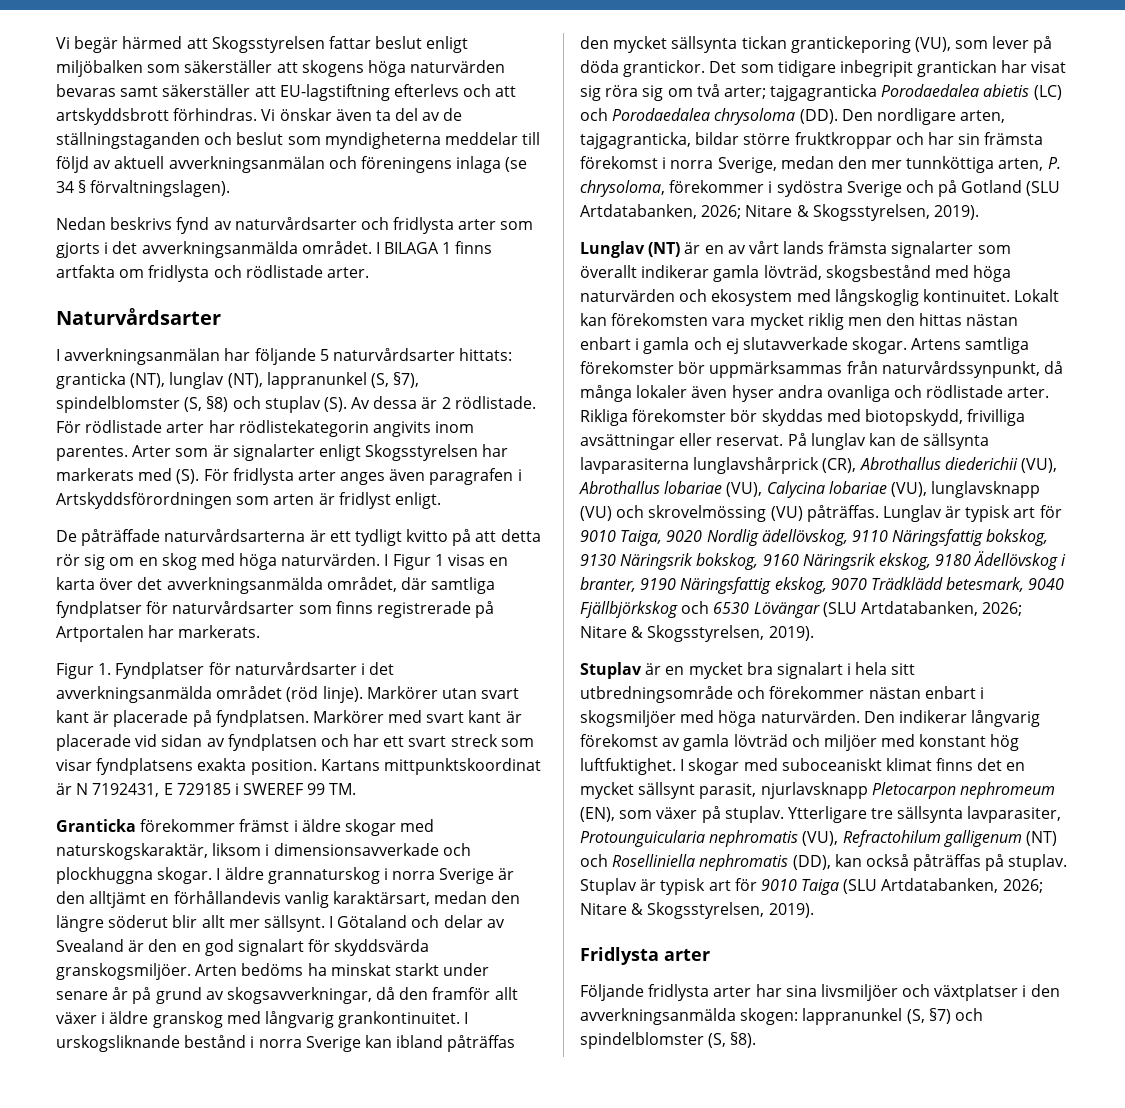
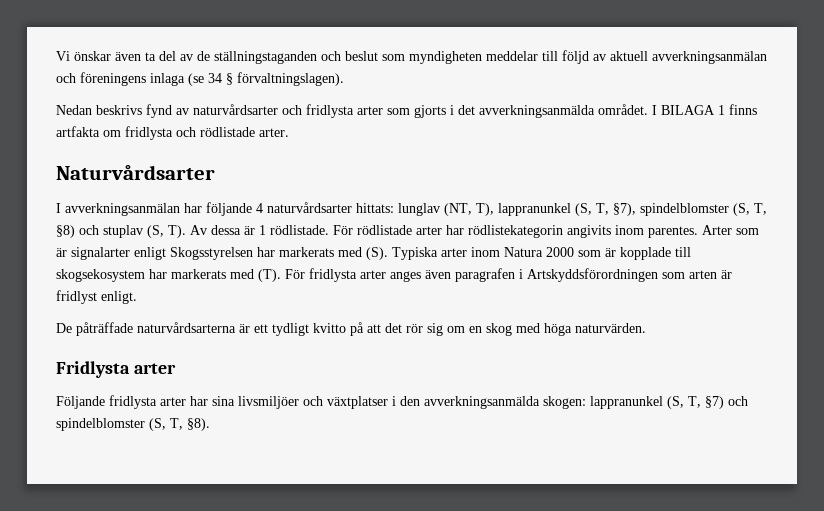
[56,36,469,53] [56,60,506,77] [56,84,517,101] [56,108,276,125] Vi begär härmed att Skogsstyrelsen fattar beslut enligt miljöbalken som säkerställer att skogens höga naturvärden bevaras samt säkerställer att EU-lagstiftning efterlevs och att artskyddsbrott förhindras. Vi -> [56,51,70,61] Vi
[324,132,441,149] myndigheterna -> [409,51,482,64] myndigheten
[319,349,329,361] 5 -> [256,203,263,213] 4
[56,372,389,389] granticka (NT), lunglav (NT), lappranunkel (S, -> [398,203,609,216] lunglav (NT, T), lappranunkel (S, T,
(203, 404) none -> [754,203,767,215] T,
[323,397,347,412] (S). -> [147,225,186,238] (S, T).
[441,397,451,409] 2 -> [259,225,266,235] 1
(200, 476) none -> [392,247,691,260] [56,269,281,282] Typiska arter inom Natura 2000 som är kopplade till skogsekosystem har markerats med (T).
[500,529,541,542] detta -> [385,323,402,333] det
[384,554,509,570] [56,577,496,594] [56,601,495,618] [56,625,261,642] [56,662,395,679] [56,686,520,703] [56,710,522,727] [56,734,534,751] [56,758,541,775] [56,783,357,797] [56,819,435,836] [56,843,471,860] [56,867,515,884] [56,891,521,908] [56,915,505,932] [56,939,430,956] [56,963,490,980] [56,987,518,1004] [56,1011,469,1028] [56,1035,516,1052] [580,36,1053,53] [580,60,1067,77] [580,84,1062,101] [580,108,1006,125] [580,132,1044,149] [580,156,1061,173] [580,180,1061,197] [580,204,979,221] [580,241,1011,258] [580,265,1012,282] [580,289,1060,306] [580,313,1019,330] [580,337,1030,354] [580,361,1063,378] [580,385,1050,402] [580,409,1026,426] [580,433,990,450] [580,457,1057,474] [579,481,1041,498] [580,505,1062,522] [580,529,1049,546] [580,551,1067,570] [580,577,1065,594] [580,601,1023,618] [580,625,814,642] [580,662,916,679] [580,686,984,703] [580,710,1041,727] [580,734,1020,751] [580,758,1026,775] [580,782,1055,799] [580,806,1062,823] [580,830,1057,847] [580,854,1068,871] [580,878,1043,895] [580,902,814,919] I Figur 1 visas en karta över det avverkningsanmälda området, där samtliga fyndplatser för naturvårdsarter som finns registrerade på Artportalen har markerats. // Figur 1. Fyndplatser för naturvårdsarter i det avverkningsanmälda området (röd linje). Markörer utan svart kant är placerade på fyndplatsen. Markörer med svart kant är placerade vid sidan av fyndplatsen och har ett svart streck som visar fyndplatsens exakta position. Kartans mittpunktskoordinat är N 7192431, E 729185 i SWEREF 99 TM. // Granticka förekommer främst i äldre skogar med naturskogskaraktär, liksom i dimensionsavverkade och plockhuggna skogar. I äldre grannaturskog i norra Sverige är den alltjämt en förhållandevis vanlig karaktärsart, medan den längre söderut blir allt mer sällsynt. I Götaland och delar av Svealand är den en god signalart för skyddsvärda granskogsmiljöer. Arten bedöms ha minskat starkt under senare år på grund av skogsavverkningar, då den framför allt växer i äldre granskog med långvarig grankontinuitet. I urskogsliknande bestånd i norra Sverige kan ibland påträffas den mycket sällsynta tickan grantickeporing (VU), som lever på döda grantickor. Det som tidigare inbegripit grantickan har visat sig röra sig om två arter; tajgagranticka Porodaedalea abietis (LC) och Porodaedalea chrysoloma (DD). Den nordligare arten, tajgagranticka, bildar större fruktkroppar och har sin främsta förekomst i norra Sverige, medan den mer tunnköttiga arten, P. chrysoloma, förekommer i sydöstra Sverige och på Gotland (SLU Artdatabanken, 2026; Nitare & Skogsstyrelsen, 2019). // Lunglav (NT) är en av vårt lands främsta signalarter som överallt indikerar gamla lövträd, skogsbestånd med höga naturvärden och ekosystem med långskoglig kontinuitet. Lokalt kan förekomsten vara mycket riklig men den hittas nästan enbart i gamla och ej slutavverkade skogar. Artens samtliga förekomster bör uppmärksammas från naturvårdssynpunkt, då många lokaler även hyser andra ovanliga och rödlistade arter. Rikliga förekomster bör skyddas med biotopskydd, frivilliga avsättningar eller reservat. På lunglav kan de sällsynta lavparasiterna lunglavshårprick (CR), Abrothallus diederichii (VU), Abrothallus lobariae (VU), Calycina lobariae (VU), lunglavsknapp (VU) och skrovelmössing (VU) påträffas. Lunglav är typisk art för 9010 Taiga, 9020 Nordlig ädellövskog, 9110 Näringsfattig bokskog, 9130 Näringsrik bokskog, 9160 Näringsrik ekskog, 9180 Ädellövskog i branter, 9190 Näringsfattig ekskog, 9070 Trädklädd betesmark, 9040 Fjällbjörkskog och 6530 Lövängar (SLU Artdatabanken, 2026; Nitare & Skogsstyrelsen, 2019). // Stuplav är en mycket bra signalart i hela sitt utbredningsområde och förekommer nästan enbart i skogsmiljöer med höga naturvärden. Den indikerar långvarig förekomst av gamla lövträd och miljöer med konstant hög luftfuktighet. I skogar med suboceaniskt klimat finns det en mycket sällsynt parasit, njurlavsknapp Pletocarpon nephromeum (EN), som växer på stuplav. Ytterligare tre sällsynta lavparasiter, Protounguicularia nephromatis (VU), Refractohilum galligenum (NT) och Roselliniella nephromatis (DD), kan också påträffas på stuplav. Stuplav är typisk art för 9010 Taiga (SLU Artdatabanken, 2026; Nitare & Skogsstyrelsen, 2019). -> (646, 328) none
(925, 1016) none -> [688,396,701,408] T,
(727, 1040) none -> [170,418,183,430] T,

